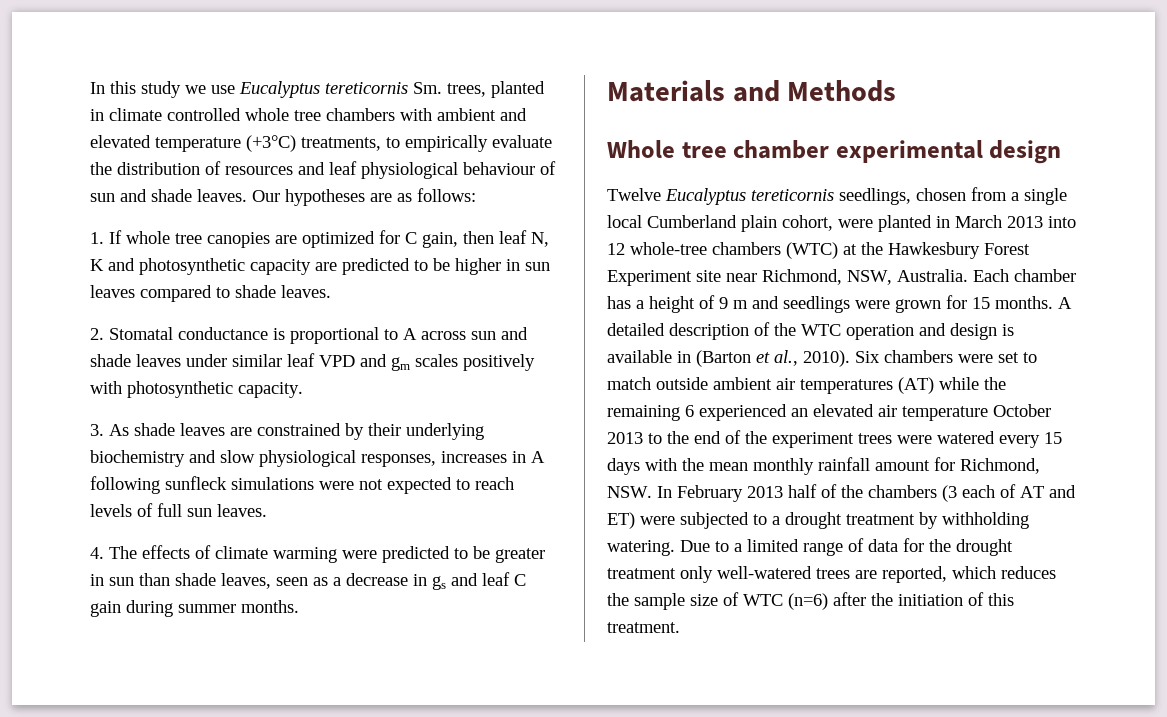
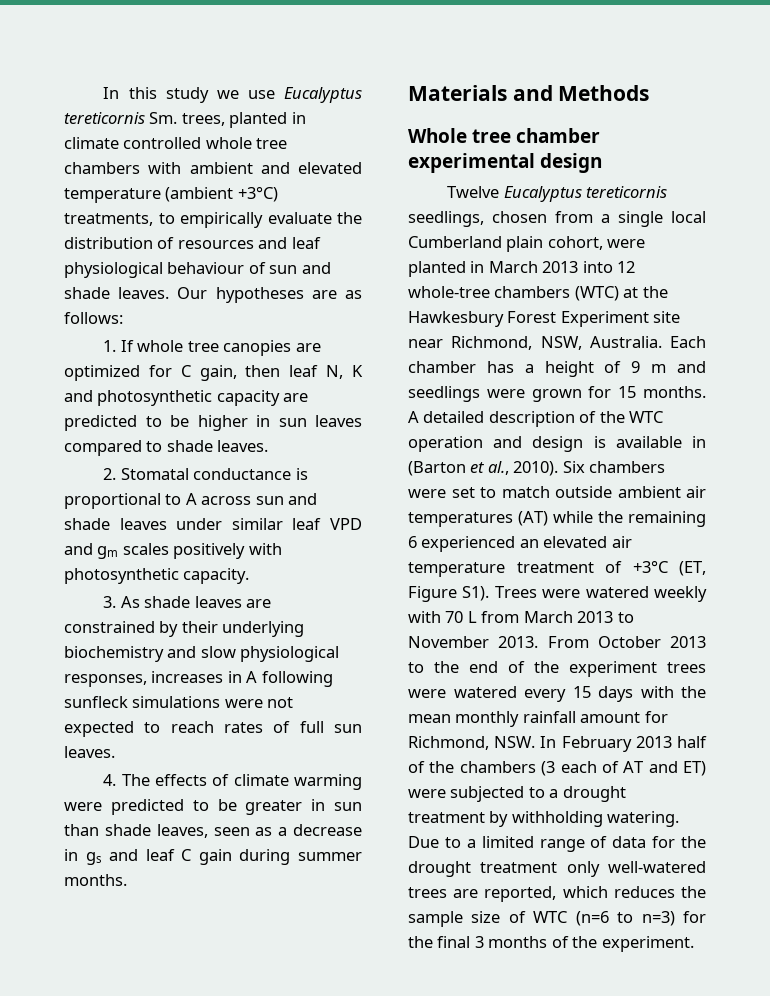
[246,135,296,152] (+3°C) -> [165,186,278,202] (ambient +3°C)
[90,504,132,517] levels -> [224,722,263,733] rates
(988, 413) none -> [516,560,706,576] [408,586,707,602] [408,611,634,623] [408,636,589,648] treatment of +3°C (ET, Figure S1). Trees were watered weekly with 70 L from March 2013 to November 2013. From
[788,592,1014,610] [607,622,680,633] (n=6) after the initiation of this treatment. -> [575,911,706,926] [408,936,694,952] (n=6 to n=3) for the final 3 months of the experiment.

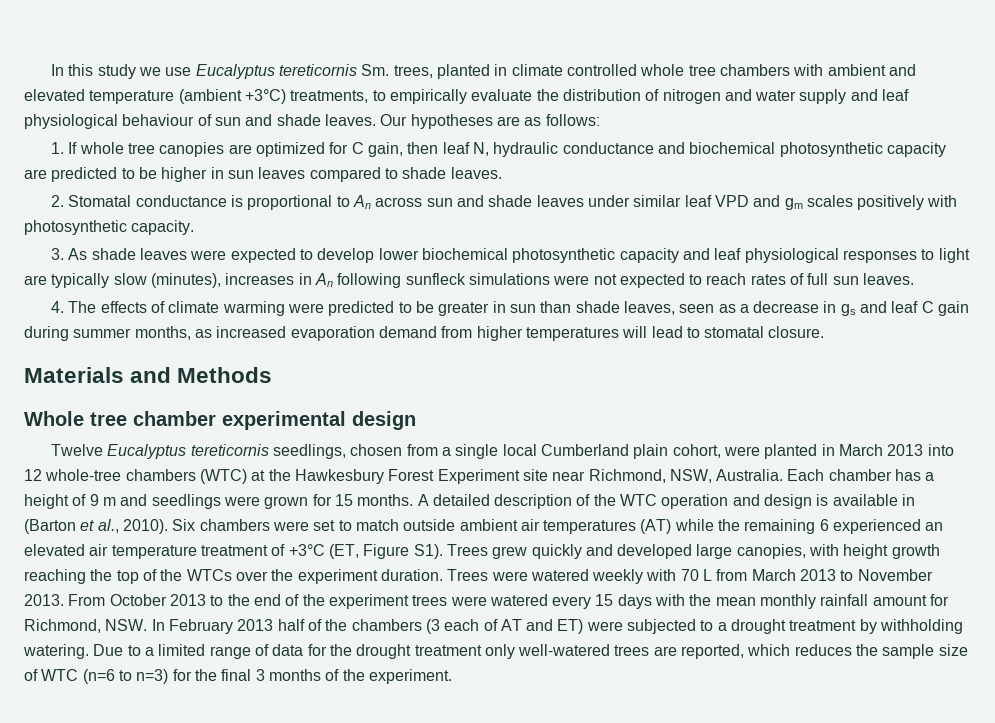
[177,240,254,249] resources -> [662,89,847,104] nitrogen and water supply
[352,365,363,377] [64,390,93,402] K and -> [493,142,776,157] hydraulic conductance and biochemical
[185,493,197,505] A -> [353,195,372,209] An
[246,599,272,608] [64,621,305,637] [64,646,340,662] [64,674,147,687] are constrained by their underlying biochemistry and slow physiological responses, -> [190,248,970,263] [24,273,221,288] were expected to develop lower biochemical photosynthetic capacity and leaf physiological responses to light are typically slow (minutes),
[246,671,258,683] A -> [314,273,333,287] An
[64,874,127,886] months. -> [134,326,825,341] months, as increased evaporation demand from higher temperatures will lead to stomatal closure.
(537, 592) none -> [492,544,940,559] [24,569,489,584] grew quickly and developed large canopies, with height growth reaching the top of the WTCs over the experiment duration. Trees

